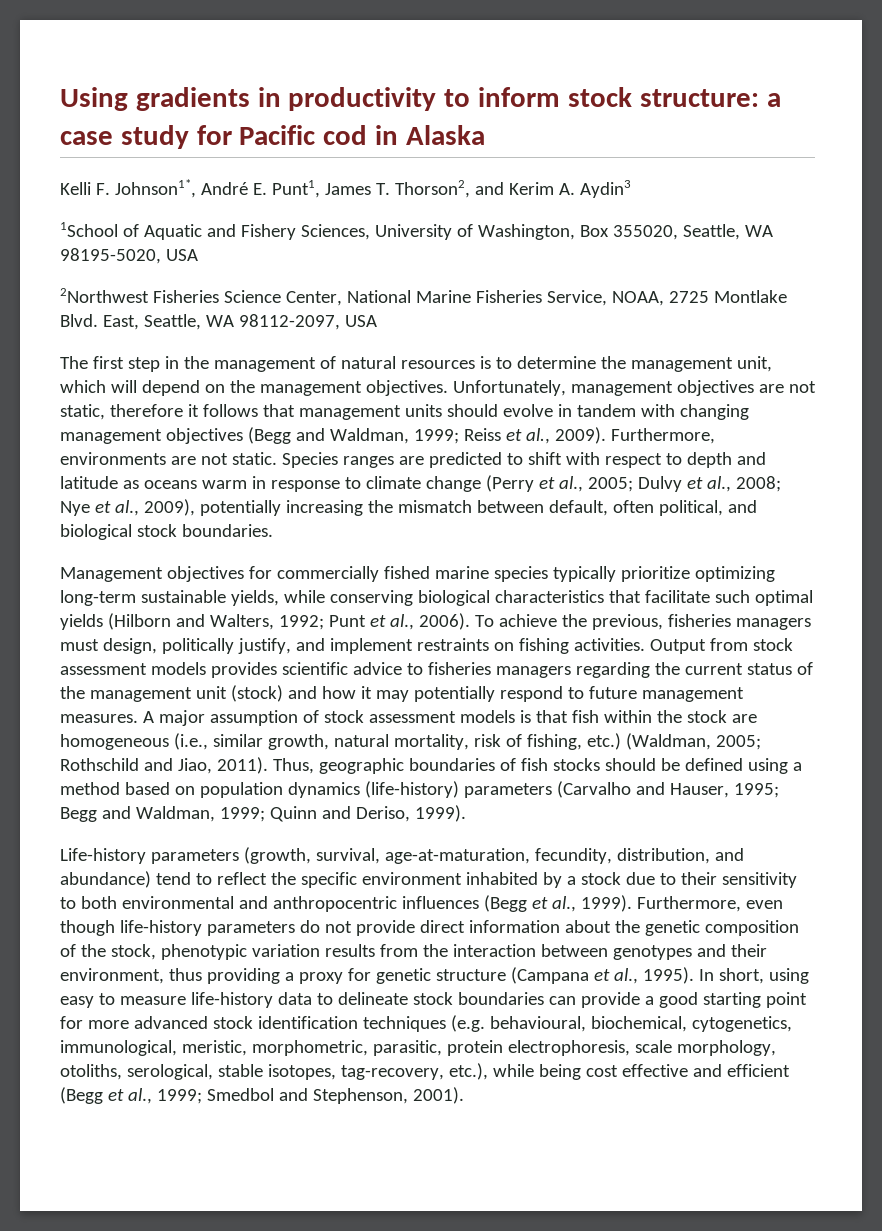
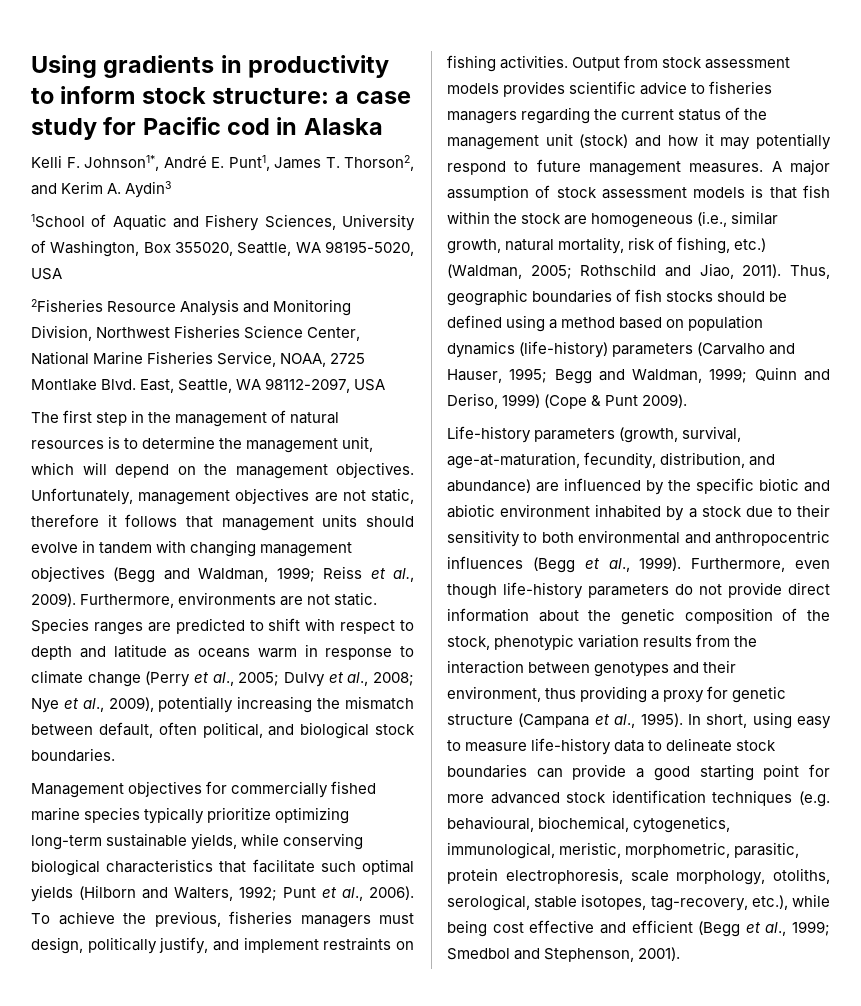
[60,288,149,303] 2Northwest -> [31,299,352,316] [31,325,171,341] 2Fisheries Resource Analysis and Monitoring Division, Northwest
[414,805,466,822] 1999). -> [502,394,688,409] 1999) (Cope & Punt 2009).
[155,872,357,888] tend to reflect the specific -> [536,478,830,495] [447,504,495,518] are influenced by the specific biotic and abiotic

